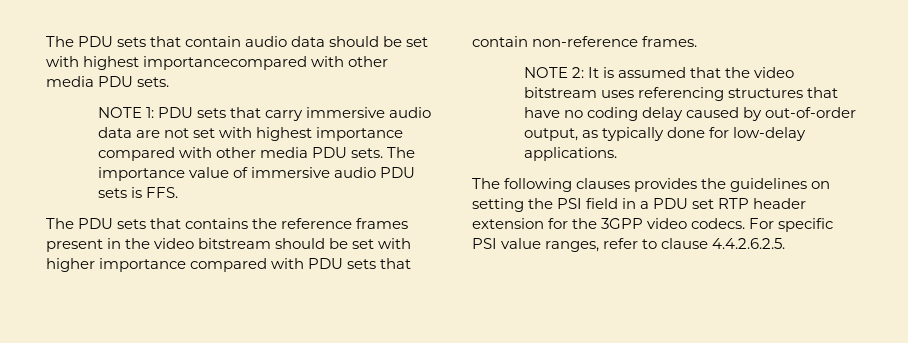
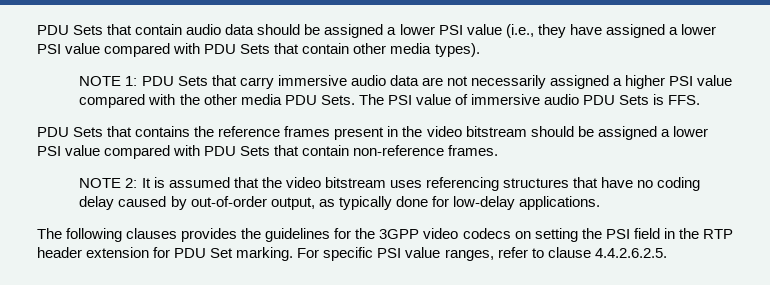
[46,36,147,47] The PDU sets -> [37,25,104,35] PDU Sets
[406,37,429,47] [46,56,389,70] [46,76,170,87] set with highest importancecompared with other media PDU sets. -> [324,24,716,38] [37,43,480,57] assigned a lower PSI value (i.e., they have assigned a lower PSI value compared with PDU Sets that contain other media types).
[196,108,226,118] sets -> [177,76,208,86] Sets
[192,127,403,141] [97,147,415,161] [97,167,185,181] set with highest importance compared with other media PDU sets. The importance -> [470,75,733,89] [79,94,412,108] necessarily assigned a higher PSI value compared with the other media PDU Sets. The PSI
[97,188,127,198] sets -> [619,95,650,105] Sets
[46,218,147,229] The PDU sets -> [37,127,104,137] PDU Sets
[352,238,412,249] [46,258,377,272] set with higher importance compared with PDU sets -> [597,126,708,140] [37,145,271,159] assigned a lower PSI value compared with PDU Sets
(808, 185) none -> [334,228,511,239] for the 3GPP video codecs
[640,198,715,209] a PDU set -> [678,228,699,239] the
[572,218,746,229] the 3GPP video codecs. -> [174,247,294,261] PDU Set marking.

